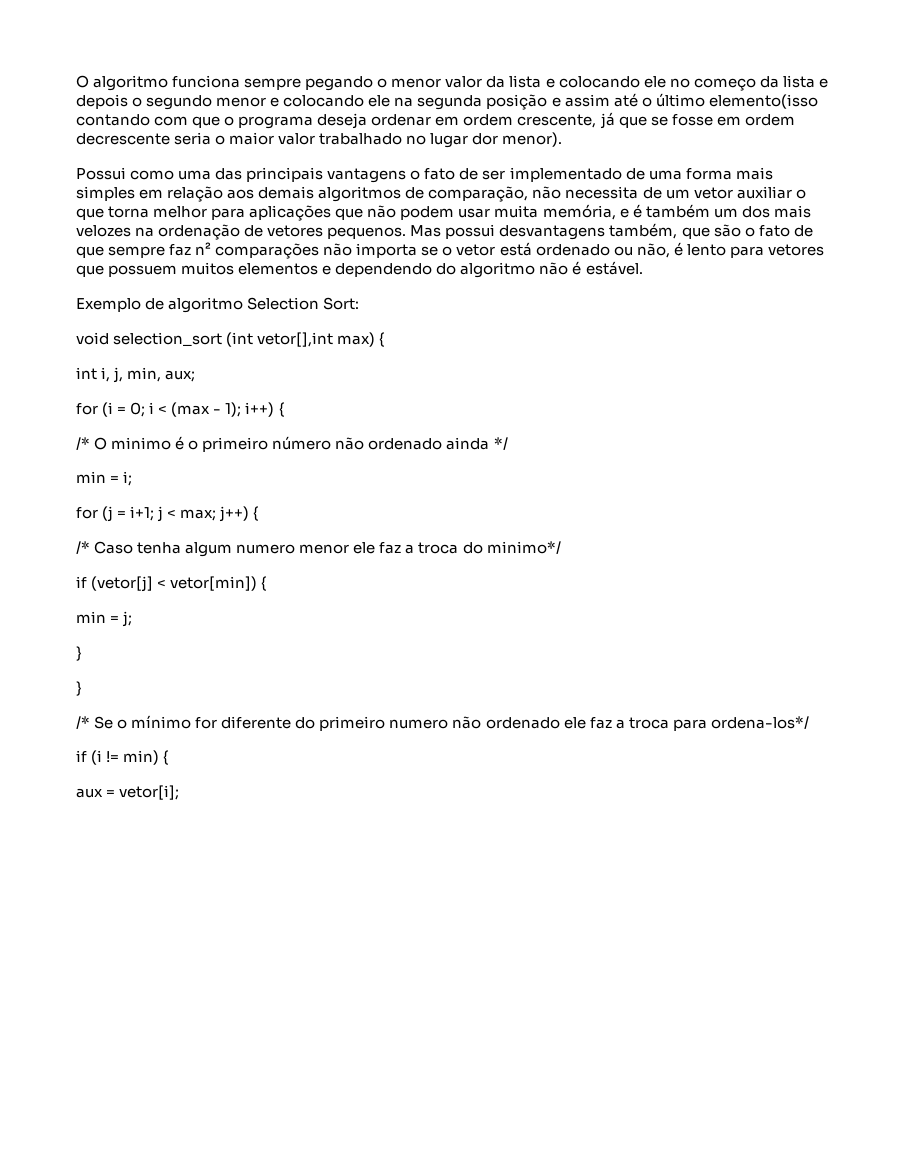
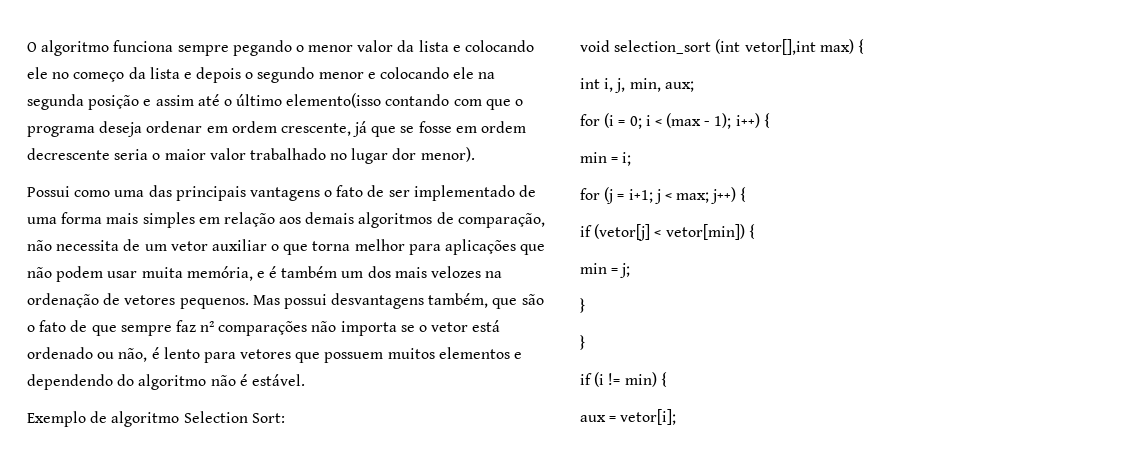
[76,436,508,452] // /* O minimo é o primeiro número não ordenado ainda */ -> (770, 120) none
[76,541,561,557] // /* Caso tenha algum numero menor ele faz a troca do minimo*/ -> (747, 194) none
[76,715,809,731] // /* Se o mínimo for diferente do primeiro numero não ordenado ele faz a troca para ordena-los*/ -> (585, 342) none

